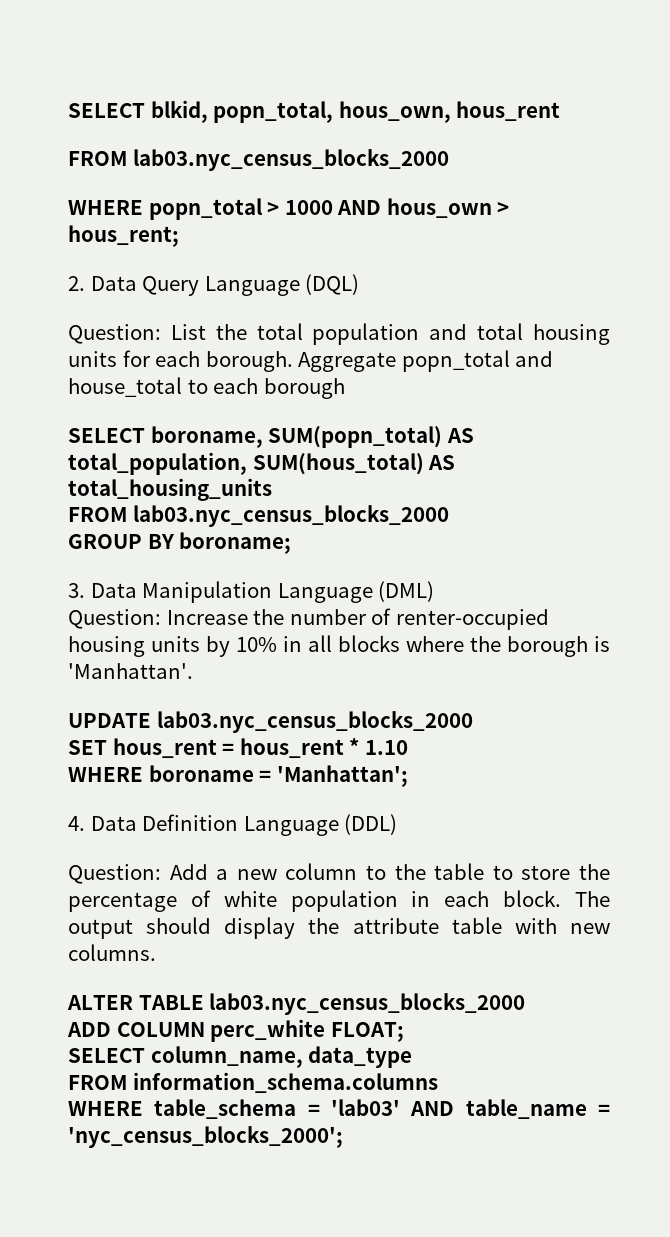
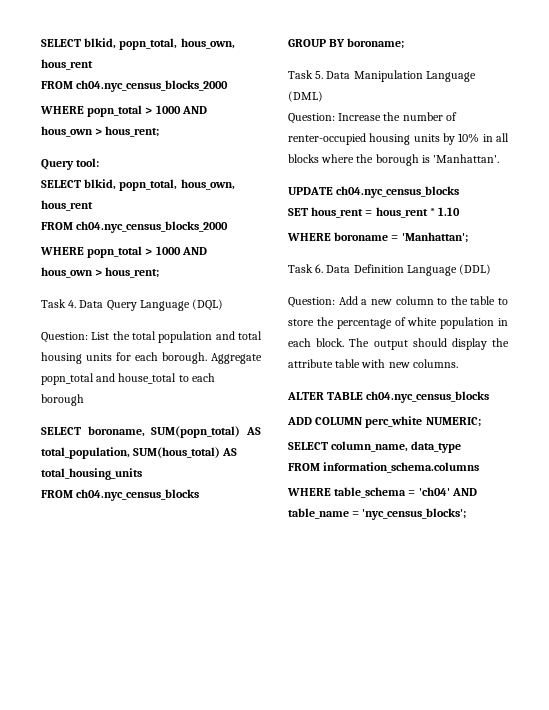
[68,100,561,123] [68,149,449,171] [68,198,510,220] [68,225,179,247] [68,276,85,291] SELECT blkid, popn_total, hous_own, hous_rent // FROM lab03.nyc_census_blocks_2000 // WHERE popn_total > 1000 AND hous_own > hous_rent; // 2. -> [41,38,235,50] [41,59,93,70] [41,80,229,92] [40,105,207,117] [41,126,160,137] [41,158,100,170] [41,179,235,191] [41,200,93,211] [41,221,229,233] [40,246,207,258] [41,267,160,278] [41,299,77,308] SELECT blkid, popn_total, hous_own, hous_rent // FROM ch04.nyc_census_blocks_2000 // WHERE popn_total > 1000 AND hous_own > hous_rent; // Query tool: // SELECT blkid, popn_total, hous_own, hous_rent // FROM ch04.nyc_census_blocks_2000 // WHERE popn_total > 1000 AND hous_own > hous_rent; // Task 4.
[132,505,449,527] lab03.nyc_census_blocks_2000 -> [76,489,200,501] ch04.nyc_census_blocks
[68,583,85,598] 3. -> [288,70,324,79] Task 5.
[156,711,473,733] lab03.nyc_census_blocks_2000 -> [336,186,460,198] ch04.nyc_census_blocks
[68,816,85,831] 4. -> [288,264,324,273] Task 6.
[209,993,526,1015] lab03.nyc_census_blocks_2000 -> [366,391,490,403] ch04.nyc_census_blocks
[330,1022,404,1042] FLOAT; -> [425,417,481,427] NUMERIC;
[331,1099,400,1116] 'lab03' -> [418,487,450,496] 'ch04'
[68,1126,343,1148] 'nyc_census_blocks_2000'; -> [362,508,467,520] 'nyc_census_blocks';

